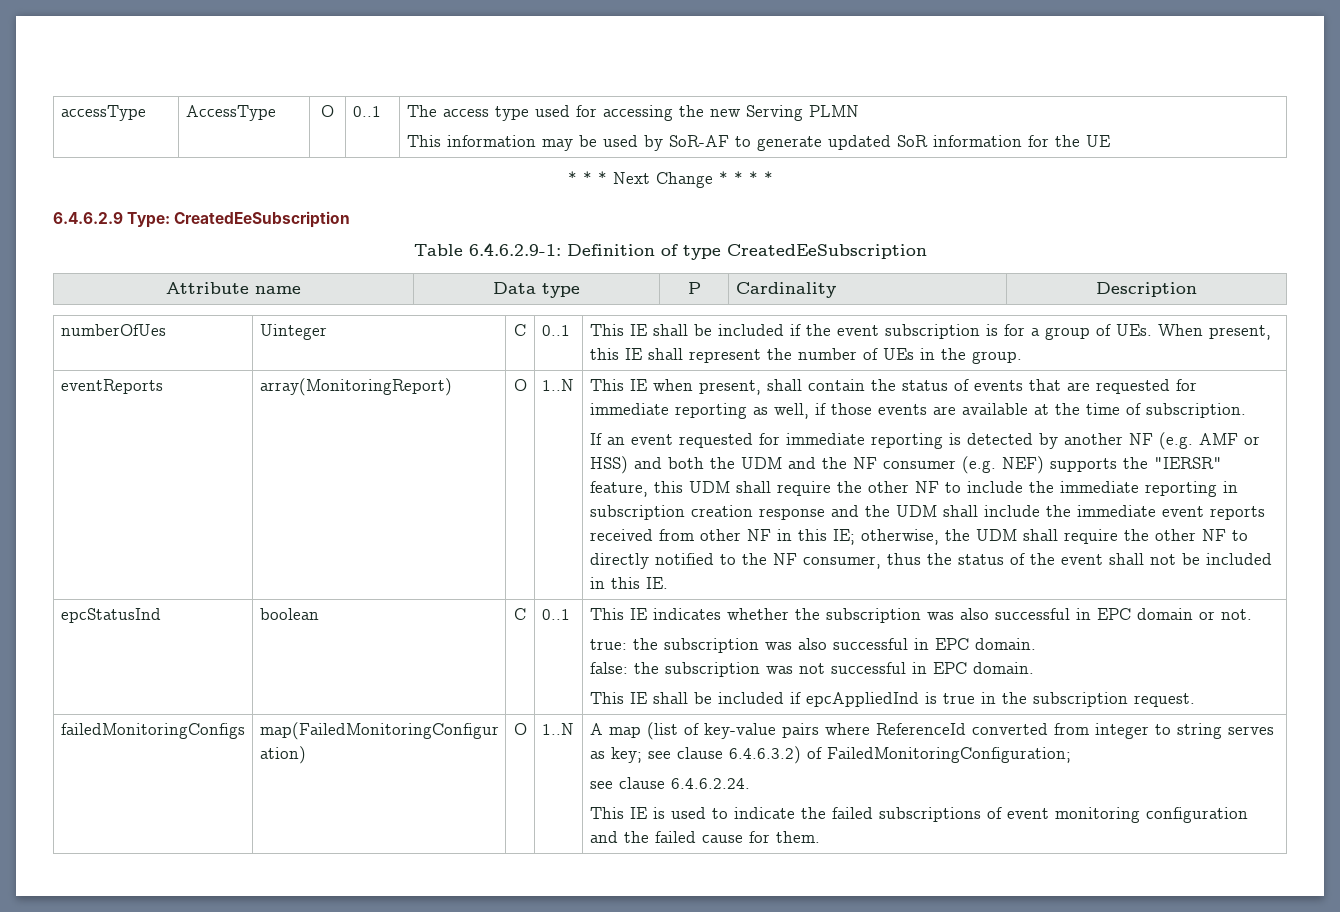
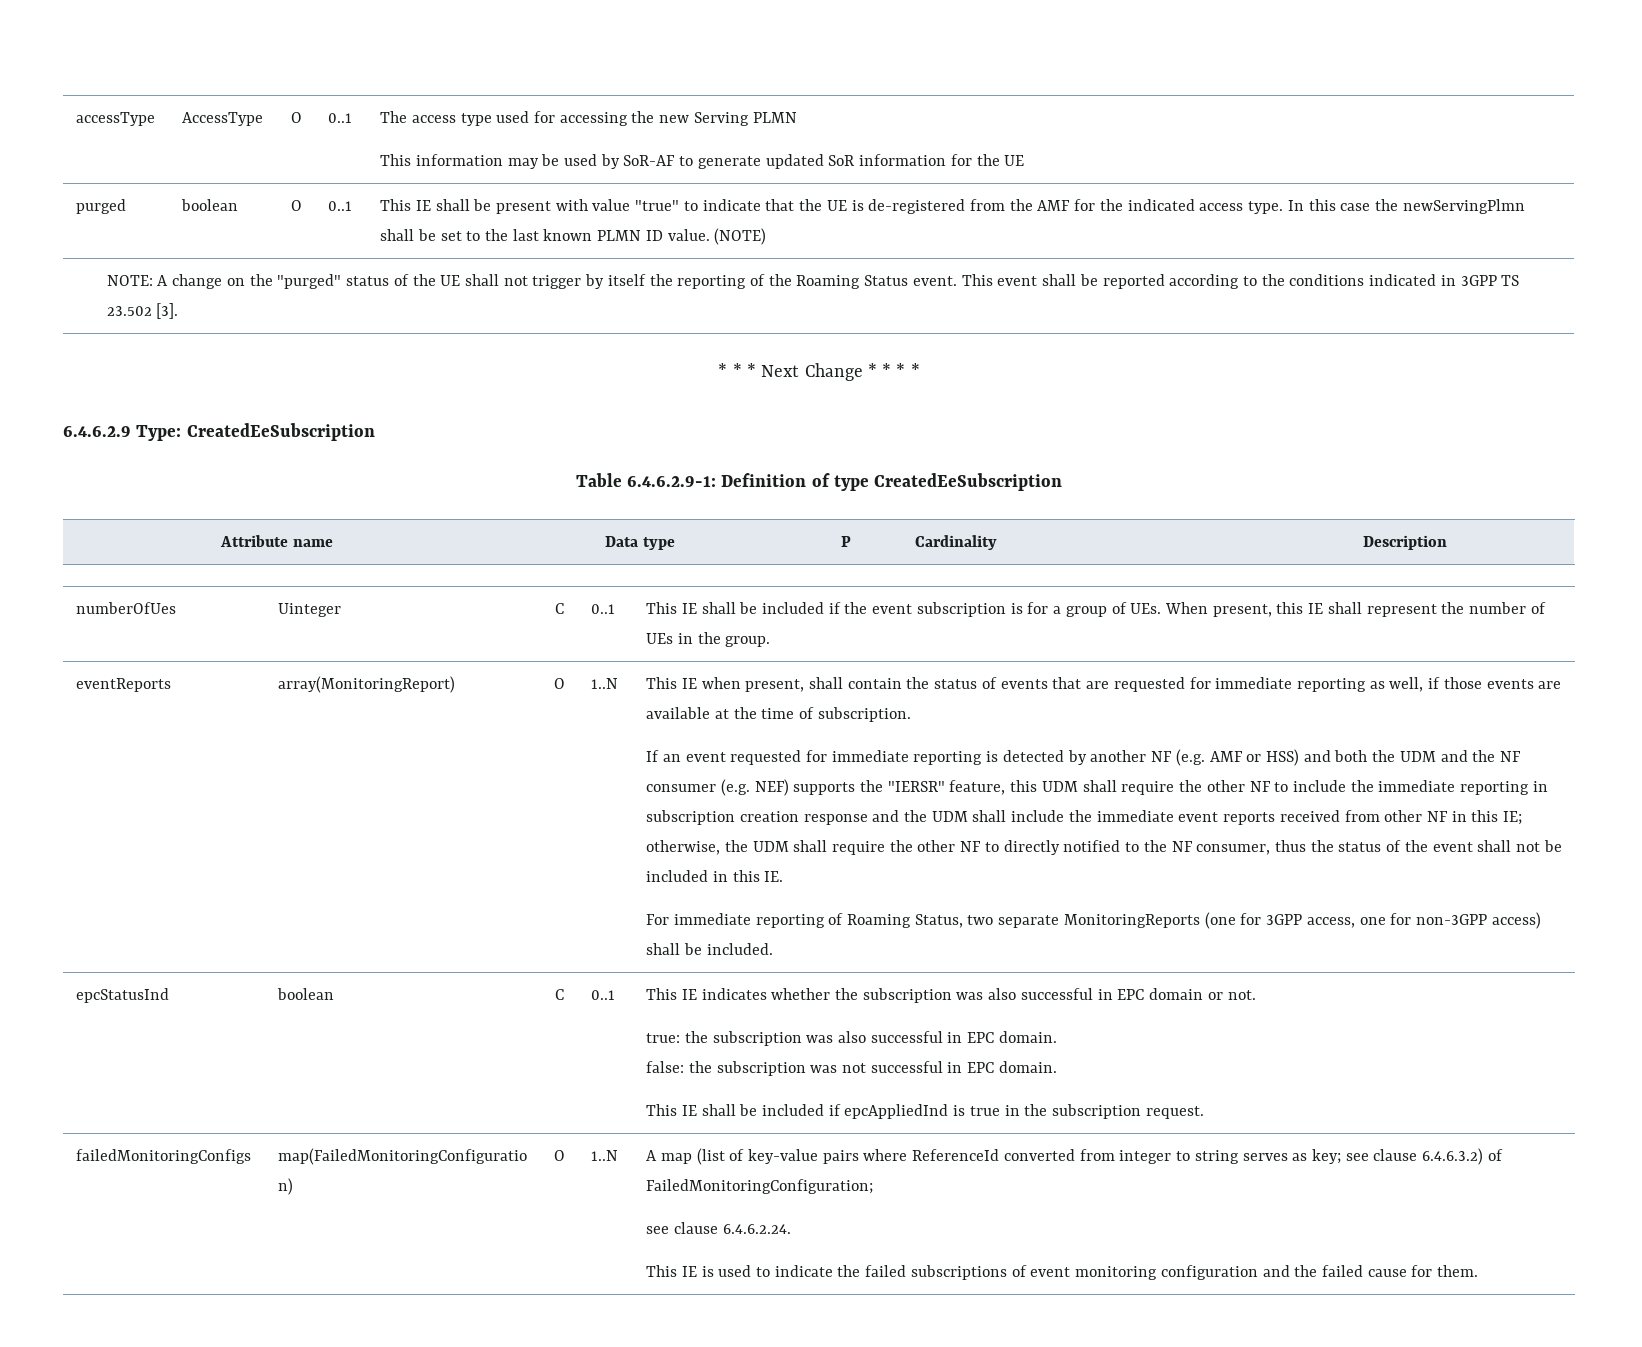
(1110, 141) none -> [76,199,127,214] [181,199,239,211] [291,200,302,211] [328,201,353,211] [380,199,1525,214] [380,228,767,245] [106,274,1520,289] [106,303,179,319] // purged | boolean | O | 0..1 | This IE shall be present with value "true" to indicate that the UE is de-registered from the AMF for the indicated access type. In this case the newServingPlmn shall be set to the last known PLMN ID value. (NOTE) // NOTE: A change on the "purged" status of the UE shall not trigger by itself the reporting of the Roaming Status event. This event shall be reported according to the conditions indicated in 3GPP TS 23.502 [3].
(668, 583) none -> [646,912,1541,929] [646,943,773,955] // For immediate reporting of Roaming Status, two separate MonitoringReports (one for 3GPP access, one for non-3GPP access) shall be included.

